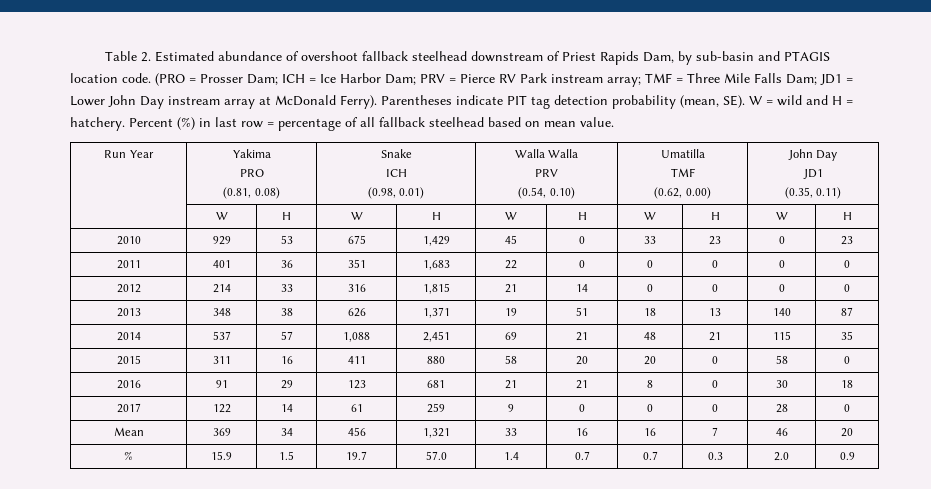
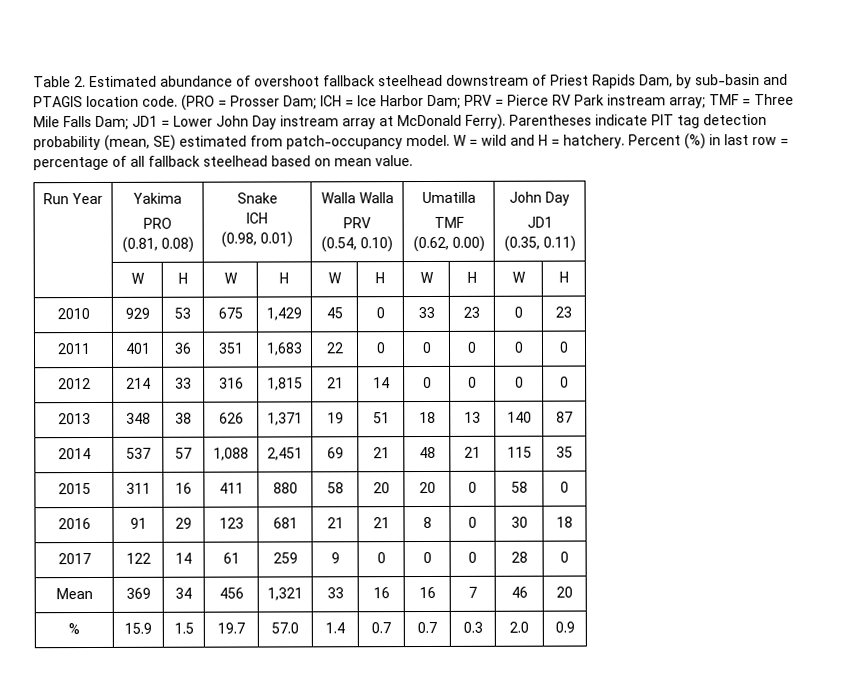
[723,95,745,108] SE). -> [153,134,450,151] SE) estimated from patch-occupancy model.

